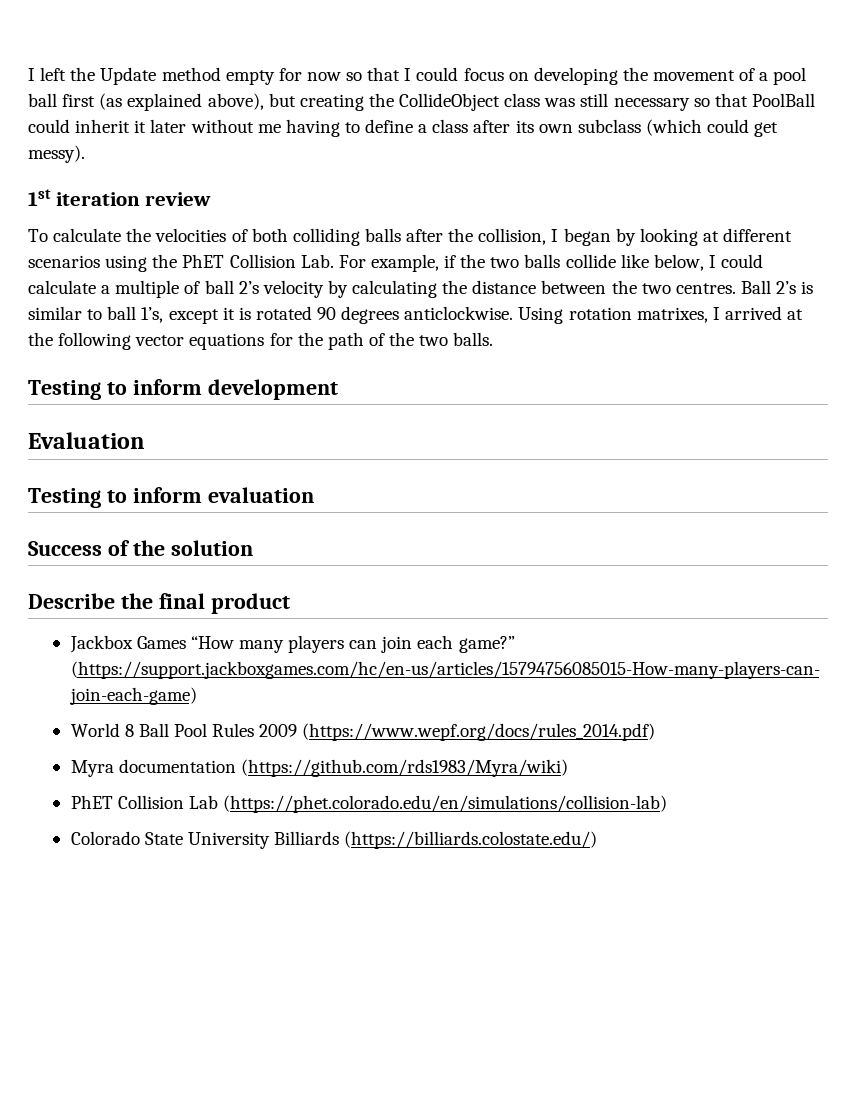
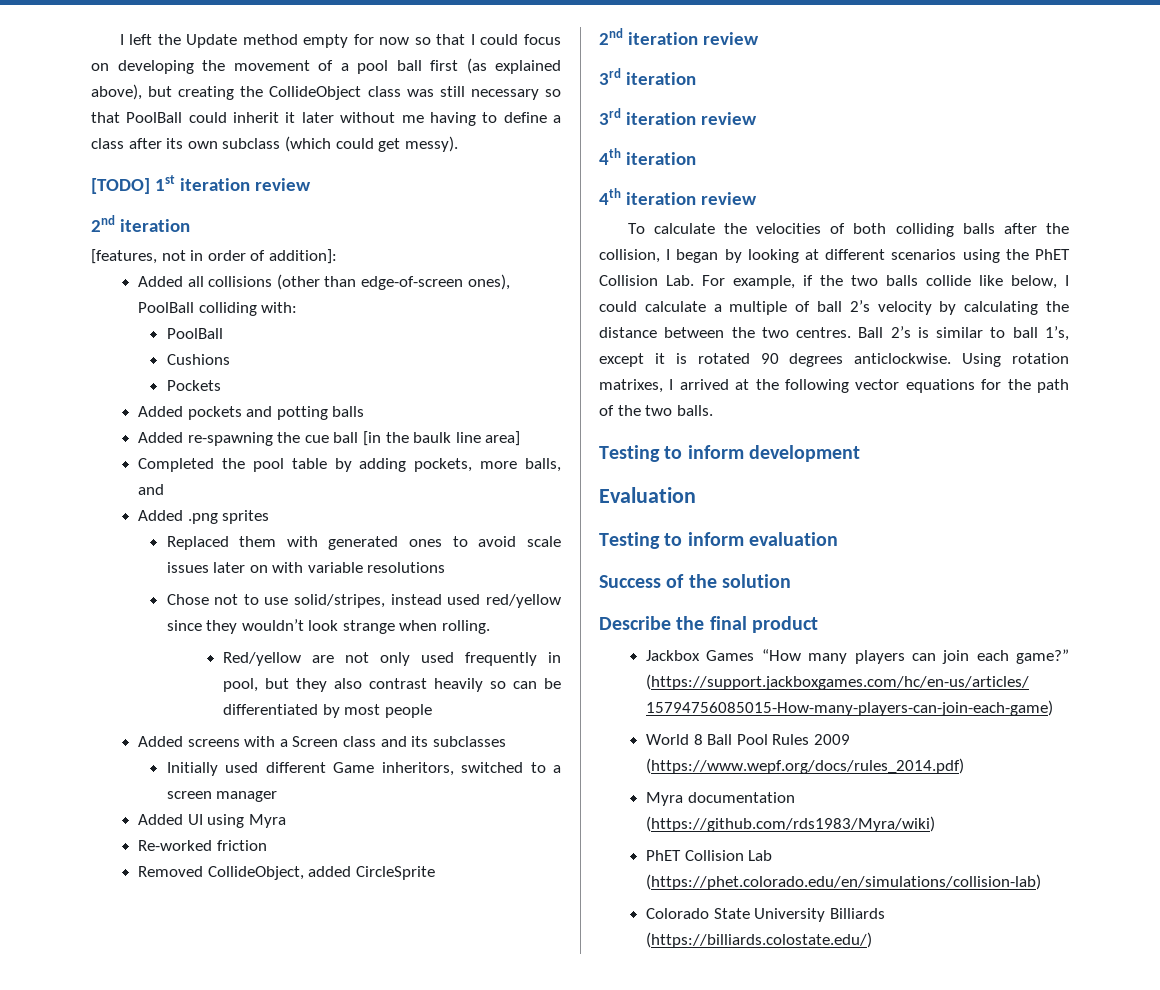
(85, 154) none -> [91,178,150,194] [TODO]
(212, 199) none -> [91,215,190,232] [91,249,337,264] [138,274,510,290] [138,302,298,316] [166,328,223,339] [166,354,230,365] [166,380,221,391] [138,406,365,420] [138,431,521,446] [138,458,561,472] [138,484,165,495] [138,510,270,524] [166,536,561,550] [166,562,446,573] [166,594,561,608] [166,619,491,634] [223,652,561,666] [223,678,561,692] [223,704,433,718] [138,736,506,747] [166,762,561,776] [166,791,278,802] [138,814,286,828] [138,840,267,851] [138,866,435,880] [599,28,759,45] [599,68,696,85] [599,108,757,125] [599,148,696,165] [599,188,757,205] // 2nd iteration // [features, not in order of addition]: // Added all collisions (other than edge-of-screen ones), PoolBall colliding with: // PoolBall // Cushions // Pockets // Added pockets and potting balls // Added re-spawning the cue ball [in the baulk line area] // Completed the pool table by adding pockets, more balls, and // Added .png sprites // Replaced them with generated ones to avoid scale issues later on with variable resolutions // Chose not to use solid/stripes, instead used red/yellow since they wouldn’t look strange when rolling. // Red/yellow are not only used frequently in pool, but they also contrast heavily so can be differentiated by most people // Added screens with a Screen class and its subclasses // Initially used different Game inheritors, switched to a screen manager // Added UI using Myra // Re-worked friction // Removed CollideObject, added CircleSprite // 2nd iteration review // 3rd iteration // 3rd iteration review // 4th iteration // 4th iteration review

